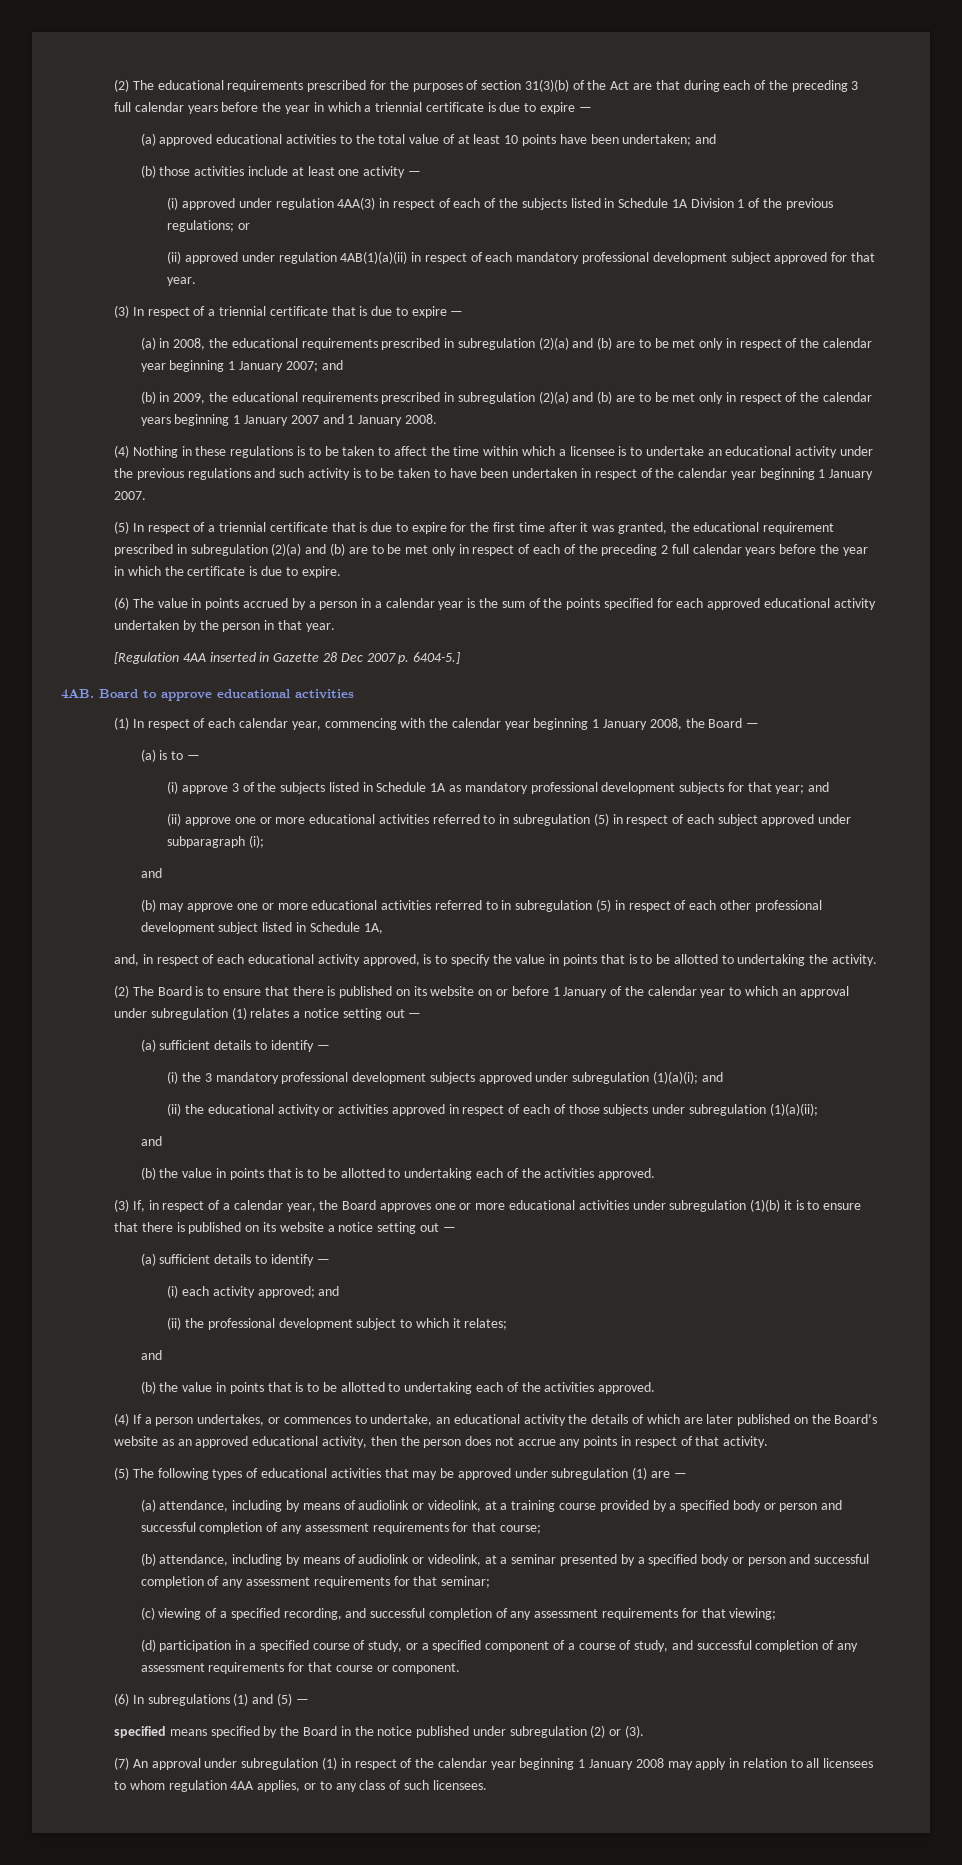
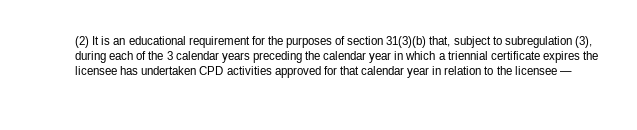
[114,79,367,92] (2) The educational requirements prescribed -> [75,36,250,48] (2) It is an educational requirement
[572,80,859,92] [114,102,282,114] of the Act are that during each of the preceding 3 full calendar years before the -> [429,36,592,48] [75,51,367,63] that, subject to subregulation (3), during each of the 3 calendar years preceding the calendar
[487,102,592,114] [140,133,717,146] [140,165,421,178] [167,197,833,210] [167,220,250,232] [167,251,875,264] [167,277,197,286] [114,305,464,318] [140,337,873,350] [140,360,343,372] [140,391,873,404] [140,414,437,426] [114,445,874,458] [114,468,874,480] [114,491,147,500] [114,521,835,534] [114,543,868,556] [114,566,341,578] [114,597,876,610] [114,620,335,632] [114,652,461,664] [61,689,354,701] [114,717,760,730] [140,749,200,762] [167,781,830,794] [167,813,852,826] [167,835,264,848] [140,868,162,878] [140,899,822,912] [140,922,383,934] [114,954,878,966] [114,985,849,998] [114,1007,422,1020] [140,1039,330,1052] [167,1071,723,1084] [167,1103,818,1116] [140,1136,162,1146] [140,1167,656,1180] [114,1199,862,1212] [114,1222,456,1234] [140,1253,330,1266] [167,1285,340,1298] [167,1317,508,1330] [140,1350,162,1360] [140,1381,656,1394] [114,1413,878,1426] [114,1436,769,1448] [114,1467,687,1480] [140,1499,843,1512] [140,1522,541,1534] [140,1553,870,1566] [140,1576,491,1588] [140,1607,777,1620] [140,1639,859,1652] [140,1662,461,1674] [114,1693,309,1706] [114,1725,645,1738] [114,1757,874,1770] [114,1780,487,1792] is due to expire — // (a) approved educational activities to the total value of at least 10 points have been undertaken; and // (b) those activities include at least one activity — // (i) approved under regulation 4AA(3) in respect of each of the subjects listed in Schedule 1A Division 1 of the previous regulations; or // (ii) approved under regulation 4AB(1)(a)(ii) in respect of each mandatory professional development subject approved for that year. // (3) In respect of a triennial certificate that is due to expire — // (a) in 2008, the educational requirements prescribed in subregulation (2)(a) and (b) are to be met only in respect of the calendar year beginning 1 January 2007; and // (b) in 2009, the educational requirements prescribed in subregulation (2)(a) and (b) are to be met only in respect of the calendar years beginning 1 January 2007 and 1 January 2008. // (4) Nothing in these regulations is to be taken to affect the time within which a licensee is to undertake an educational activity under the previous regulations and such activity is to be taken to have been undertaken in respect of the calendar year beginning 1 January 2007. // (5) In respect of a triennial certificate that is due to expire for the first time after it was granted, the educational requirement prescribed in subregulation (2)(a) and (b) are to be met only in respect of each of the preceding 2 full calendar years before the year in which the certificate is due to expire. // (6) The value in points accrued by a person in a calendar year is the sum of the points specified for each approved educational activity undertaken by the person in that year. // [Regulation 4AA inserted in Gazette 28 Dec 2007 p. 6404-5.] // 4AB. Board to approve educational activities // (1) In respect of each calendar year, commencing with the calendar year beginning 1 January 2008, the Board — // (a) is to — // (i) approve 3 of the subjects listed in Schedule 1A as mandatory professional development subjects for that year; and // (ii) approve one or more educational activities referred to in subregulation (5) in respect of each subject approved under subparagraph (i); // and // (b) may approve one or more educational activities referred to in subregulation (5) in respect of each other professional development subject listed in Schedule 1A, // and, in respect of each educational activity approved, is to specify the value in points that is to be allotted to undertaking the activity. // (2) The Board is to ensure that there is published on its website on or before 1 January of the calendar year to which an approval under subregulation (1) relates a notice setting out — // (a) sufficient details to identify — // (i) the 3 mandatory professional development subjects approved under subregulation (1)(a)(i); and // (ii) the educational activity or activities approved in respect of each of those subjects under subregulation (1)(a)(ii); // and // (b) the value in points that is to be allotted to undertaking each of the activities approved. // (3) If, in respect of a calendar year, the Board approves one or more educational activities under subregulation (1)(b) it is to ensure that there is published on its website a notice setting out — // (a) sufficient details to identify — // (i) each activity approved; and // (ii) the professional development subject to which it relates; // and // (b) the value in points that is to be allotted to undertaking each of the activities approved. // (4) If a person undertakes, or commences to undertake, an educational activity the details of which are later published on the Board’s website as an approved educational activity, then the person does not accrue any points in respect of that activity. // (5) The following types of educational activities that may be approved under subregulation (1) are — // (a) attendance, including by means of audiolink or videolink, at a training course provided by a specified body or person and successful completion of any assessment requirements for that course; // (b) attendance, including by means of audiolink or videolink, at a seminar presented by a specified body or person and successful completion of any assessment requirements for that seminar; // (c) viewing of a specified recording, and successful completion of any assessment requirements for that viewing; // (d) participation in a specified course of study, or a specified component of a course of study, and successful completion of any assessment requirements for that course or component. // (6) In subregulations (1) and (5) — // specified means specified by the Board in the notice published under subregulation (2) or (3). // (7) An approval under subregulation (1) in respect of the calendar year beginning 1 January 2008 may apply in relation to all licensees to whom regulation 4AA applies, or to any class of such licensees. -> [542,51,598,63] [75,66,572,78] expires the licensee has undertaken CPD activities approved for that calendar year in relation to the licensee —

